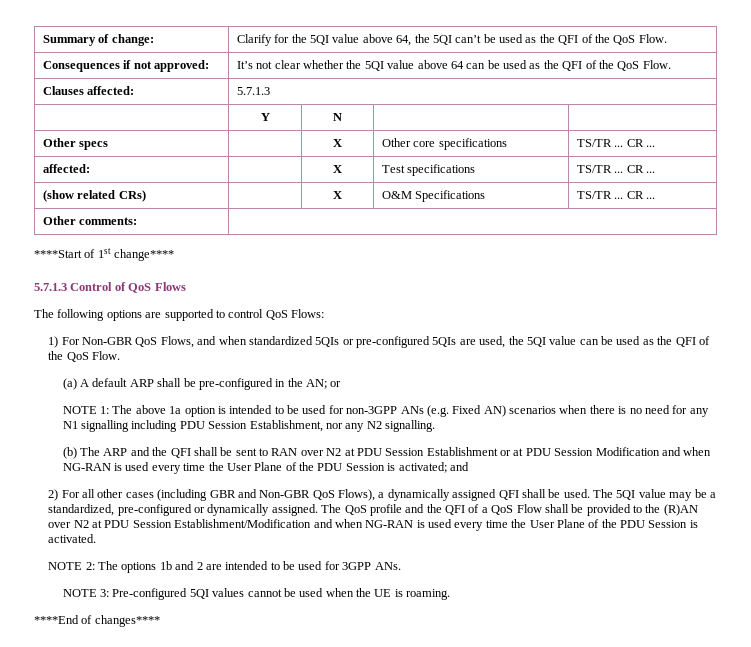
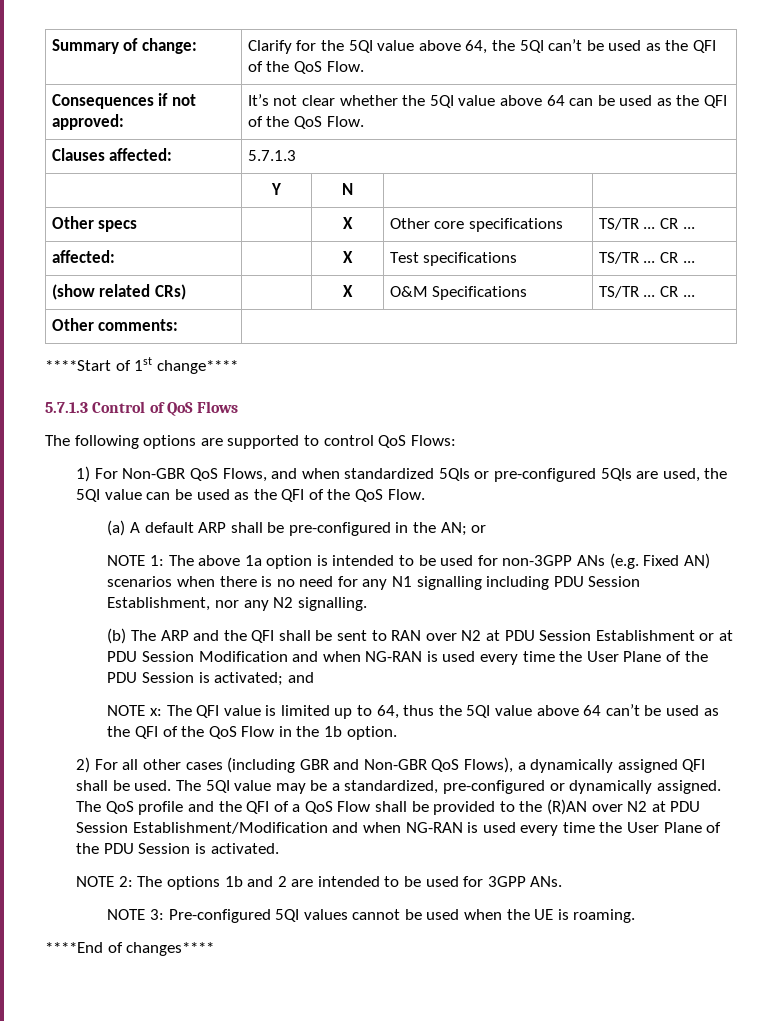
(469, 466) none -> [107,704,719,719] [107,726,397,740] // NOTE x: The QFI value is limited up to 64, thus the 5QI value above 64 can’t be used as the QFI of the QoS Flow in the 1b option.

